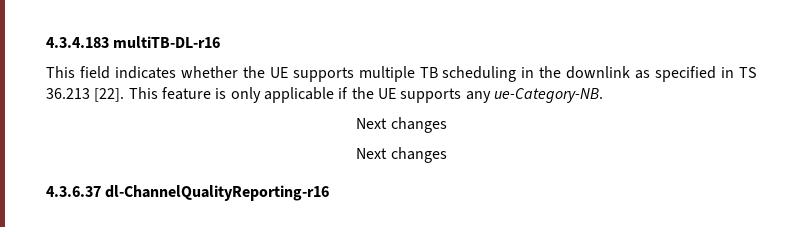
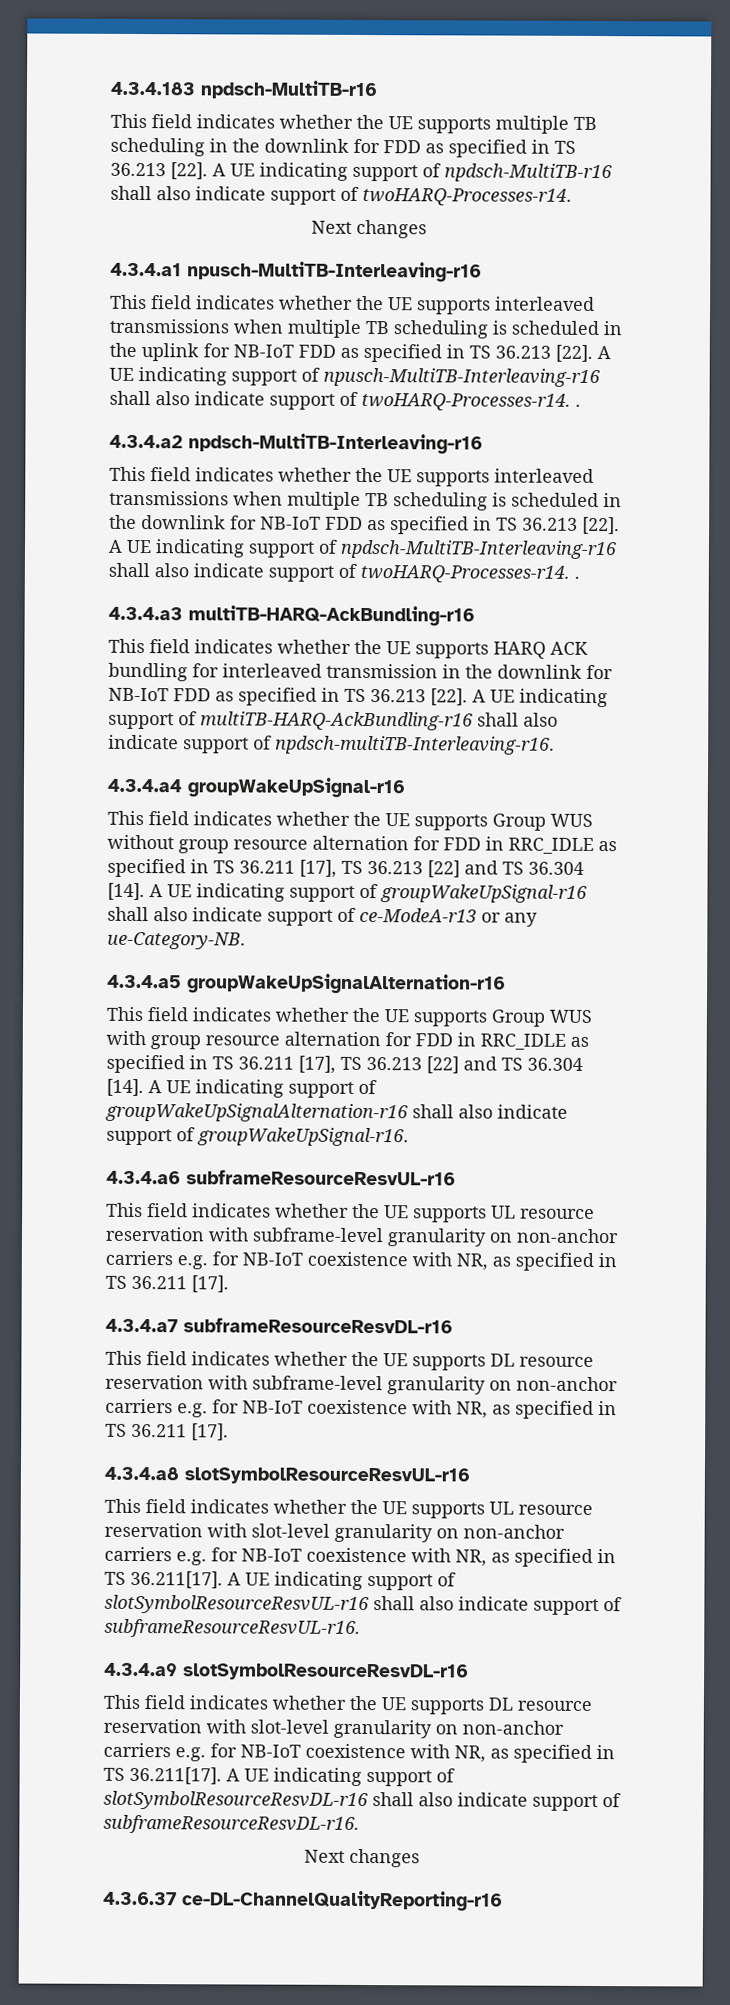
[113,36,221,48] multiTB-DL-r16 -> [200,80,378,100] npdsch-MultiTB-r16
[635,66,757,82] [46,87,603,103] [356,117,447,133] as specified in TS 36.213 [22]. This feature is only applicable if the UE supports any ue-Category-NB. // Next changes -> [353,138,576,158] [110,162,612,183] [110,185,572,206] [310,219,427,239] [110,261,482,283] [110,294,595,315] [109,318,622,339] [109,342,611,363] [109,367,600,388] [109,390,581,411] [109,433,483,455] [109,466,594,487] [109,490,622,511] [109,514,620,535] [108,539,617,560] [108,562,580,583] [108,605,475,627] [108,638,588,659] [108,662,613,682] [108,687,608,708] [108,711,558,731] [108,734,555,755] [107,777,405,799] [107,810,593,831] [107,834,617,854] [107,858,584,878] [107,882,587,903] [107,906,538,927] [107,931,246,950] [107,973,506,995] [106,1006,592,1027] [106,1030,589,1050] [106,1054,583,1074] [106,1078,377,1098] [105,1102,568,1123] [106,1127,409,1147] [106,1169,456,1186] [106,1202,595,1223] [105,1226,619,1247] [105,1250,617,1272] [105,1275,229,1293] [105,1317,453,1334] [105,1350,594,1371] [105,1374,618,1395] [105,1398,617,1419] [105,1423,229,1441] [104,1466,470,1485] [104,1498,593,1519] [104,1522,565,1543] [104,1546,616,1567] [104,1570,456,1591] [104,1594,622,1616] [104,1618,361,1638] [104,1662,469,1681] [103,1694,592,1715] [103,1718,564,1739] [103,1742,615,1763] [103,1766,455,1787] [103,1790,621,1812] [103,1814,360,1834] for FDD as specified in TS 36.213 [22]. A UE indicating support of npdsch-MultiTB-r16 shall also indicate support of twoHARQ-Processes-r14. // Next changes // 4.3.4.a1 npusch-MultiTB-Interleaving-r16 // This field indicates whether the UE supports interleaved transmissions when multiple TB scheduling is scheduled in the uplink for NB-IoT FDD as specified in TS 36.213 [22]. A UE indicating support of npusch-MultiTB-Interleaving-r16 shall also indicate support of twoHARQ-Processes-r14. . // 4.3.4.a2 npdsch-MultiTB-Interleaving-r16 // This field indicates whether the UE supports interleaved transmissions when multiple TB scheduling is scheduled in the downlink for NB-IoT FDD as specified in TS 36.213 [22]. A UE indicating support of npdsch-MultiTB-Interleaving-r16 shall also indicate support of twoHARQ-Processes-r14. . // 4.3.4.a3 multiTB-HARQ-AckBundling-r16 // This field indicates whether the UE supports HARQ ACK bundling for interleaved transmission in the downlink for NB-IoT FDD as specified in TS 36.213 [22]. A UE indicating support of multiTB-HARQ-AckBundling-r16 shall also indicate support of npdsch-multiTB-Interleaving-r16. // 4.3.4.a4 groupWakeUpSignal-r16 // This field indicates whether the UE supports Group WUS without group resource alternation for FDD in RRC_IDLE as specified in TS 36.211 [17], TS 36.213 [22] and TS 36.304 [14]. A UE indicating support of groupWakeUpSignal-r16 shall also indicate support of ce-ModeA-r13 or any ue-Category-NB. // 4.3.4.a5 groupWakeUpSignalAlternation-r16 // This field indicates whether the UE supports Group WUS with group resource alternation for FDD in RRC_IDLE as specified in TS 36.211 [17], TS 36.213 [22] and TS 36.304 [14]. A UE indicating support of groupWakeUpSignalAlternation-r16 shall also indicate support of groupWakeUpSignal-r16. // 4.3.4.a6 subframeResourceResvUL-r16 // This field indicates whether the UE supports UL resource reservation with subframe-level granularity on non-anchor carriers e.g. for NB-IoT coexistence with NR, as specified in TS 36.211 [17]. // 4.3.4.a7 subframeResourceResvDL-r16 // This field indicates whether the UE supports DL resource reservation with subframe-level granularity on non-anchor carriers e.g. for NB-IoT coexistence with NR, as specified in TS 36.211 [17]. // 4.3.4.a8 slotSymbolResourceResvUL-r16 // This field indicates whether the UE supports UL resource reservation with slot-level granularity on non-anchor carriers e.g. for NB-IoT coexistence with NR, as specified in TS 36.211[17]. A UE indicating support of slotSymbolResourceResvUL-r16 shall also indicate support of subframeResourceResvUL-r16. // 4.3.4.a9 slotSymbolResourceResvDL-r16 // This field indicates whether the UE supports DL resource reservation with slot-level granularity on non-anchor carriers e.g. for NB-IoT coexistence with NR, as specified in TS 36.211[17]. A UE indicating support of slotSymbolResourceResvDL-r16 shall also indicate support of subframeResourceResvDL-r16.
[105,185,330,201] dl-ChannelQualityReporting-r16 -> [182,1890,503,1912] ce-DL-ChannelQualityReporting-r16

